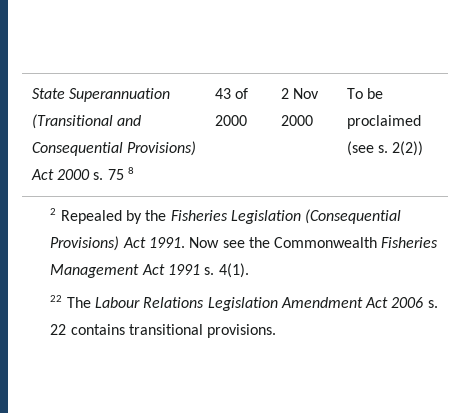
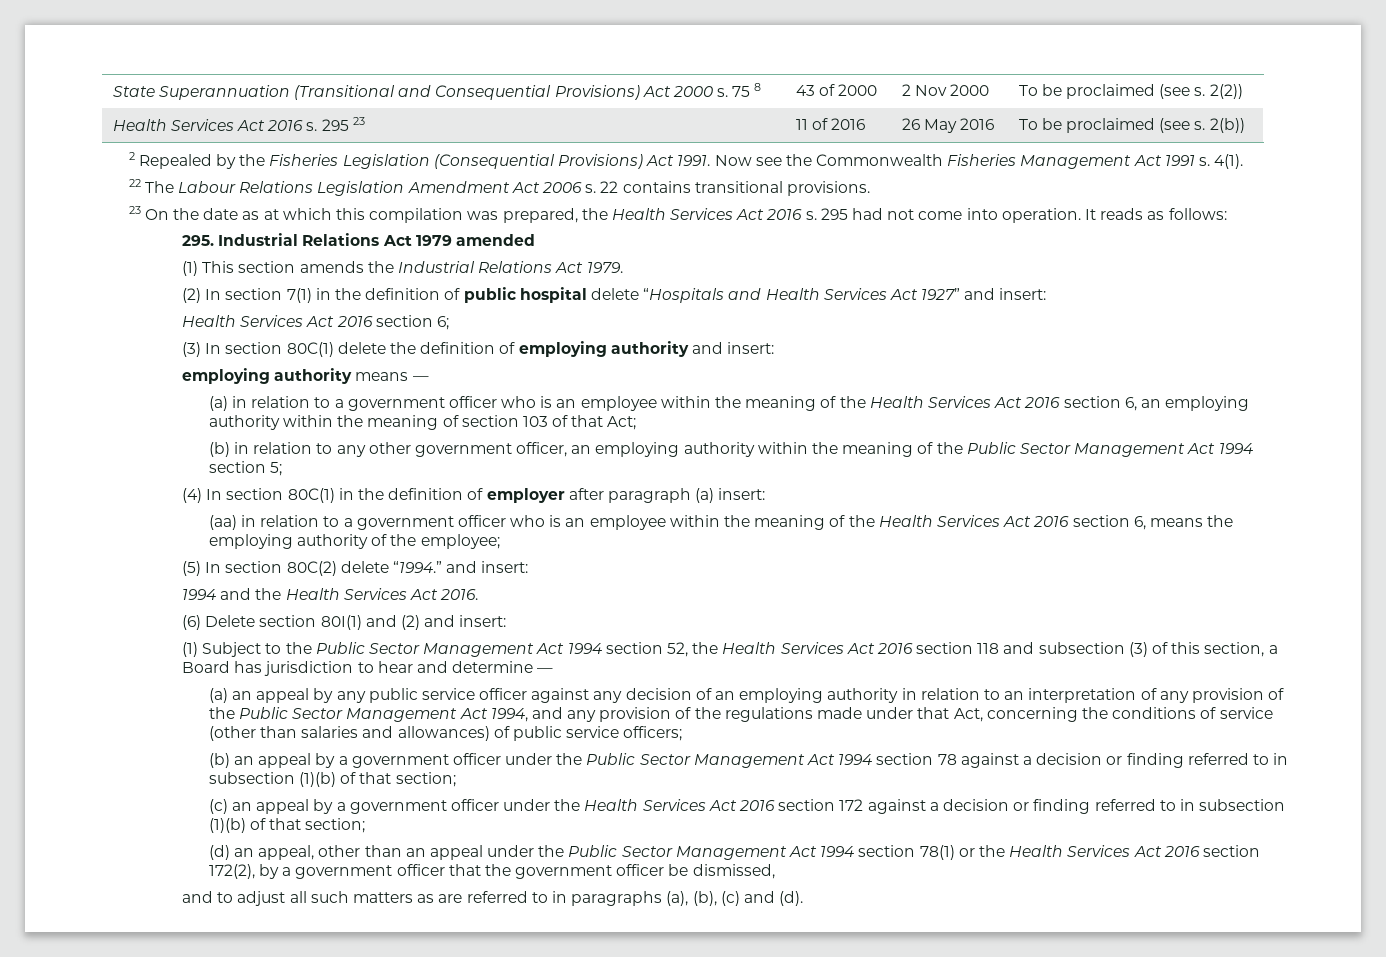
(424, 148) none -> [112,117,365,131] [795,118,865,130] [901,118,994,133] [1018,118,1245,133] // Health Services Act 2016 s. 295 23 | 11 of 2016 | 26 May 2016 | To be proclaimed (see s. 2(b))
(277, 331) none -> [128,206,1227,223] [182,233,536,246] [182,261,623,276] [182,287,1047,303] [182,315,450,330] [182,341,775,357] [182,368,429,384] [208,396,1250,411] [208,415,637,430] [208,442,1253,457] [208,461,282,476] [182,488,766,503] [208,515,1234,530] [208,534,500,549] [182,561,529,576] [182,588,479,600] [182,615,507,630] [182,642,1278,657] [182,661,554,676] [208,688,1285,703] [208,707,1273,722] [208,726,683,741] [208,753,1289,768] [208,772,456,787] [208,799,1286,814] [208,818,366,833] [208,845,1260,860] [208,864,775,879] [182,891,804,906] // 23 On the date as at which this compilation was prepared, the Health Services Act 2016 s. 295 had not come into operation. It reads as follows: // 295. Industrial Relations Act 1979 amended // (1) This section amends the Industrial Relations Act 1979. // (2) In section 7(1) in the definition of public hospital delete “Hospitals and Health Services Act 1927” and insert: // Health Services Act 2016 section 6; // (3) In section 80C(1) delete the definition of employing authority and insert: // employing authority means — // (a) in relation to a government officer who is an employee within the meaning of the Health Services Act 2016 section 6, an employing authority within the meaning of section 103 of that Act; // (b) in relation to any other government officer, an employing authority within the meaning of the Public Sector Management Act 1994 section 5; // (4) In section 80C(1) in the definition of employer after paragraph (a) insert: // (aa) in relation to a government officer who is an employee within the meaning of the Health Services Act 2016 section 6, means the employing authority of the employee; // (5) In section 80C(2) delete “1994.” and insert: // 1994 and the Health Services Act 2016. // (6) Delete section 80I(1) and (2) and insert: // (1) Subject to the Public Sector Management Act 1994 section 52, the Health Services Act 2016 section 118 and subsection (3) of this section, a Board has jurisdiction to hear and determine — // (a) an appeal by any public service officer against any decision of an employing authority in relation to an interpretation of any provision of the Public Sector Management Act 1994, and any provision of the regulations made under that Act, concerning the conditions of service (other than salaries and allowances) of public service officers; // (b) an appeal by a government officer under the Public Sector Management Act 1994 section 78 against a decision or finding referred to in subsection (1)(b) of that section; // (c) an appeal by a government officer under the Health Services Act 2016 section 172 against a decision or finding referred to in subsection (1)(b) of that section; // (d) an appeal, other than an appeal under the Public Sector Management Act 1994 section 78(1) or the Health Services Act 2016 section 172(2), by a government officer that the government officer be dismissed, // and to adjust all such matters as are referred to in paragraphs (a), (b), (c) and (d).

